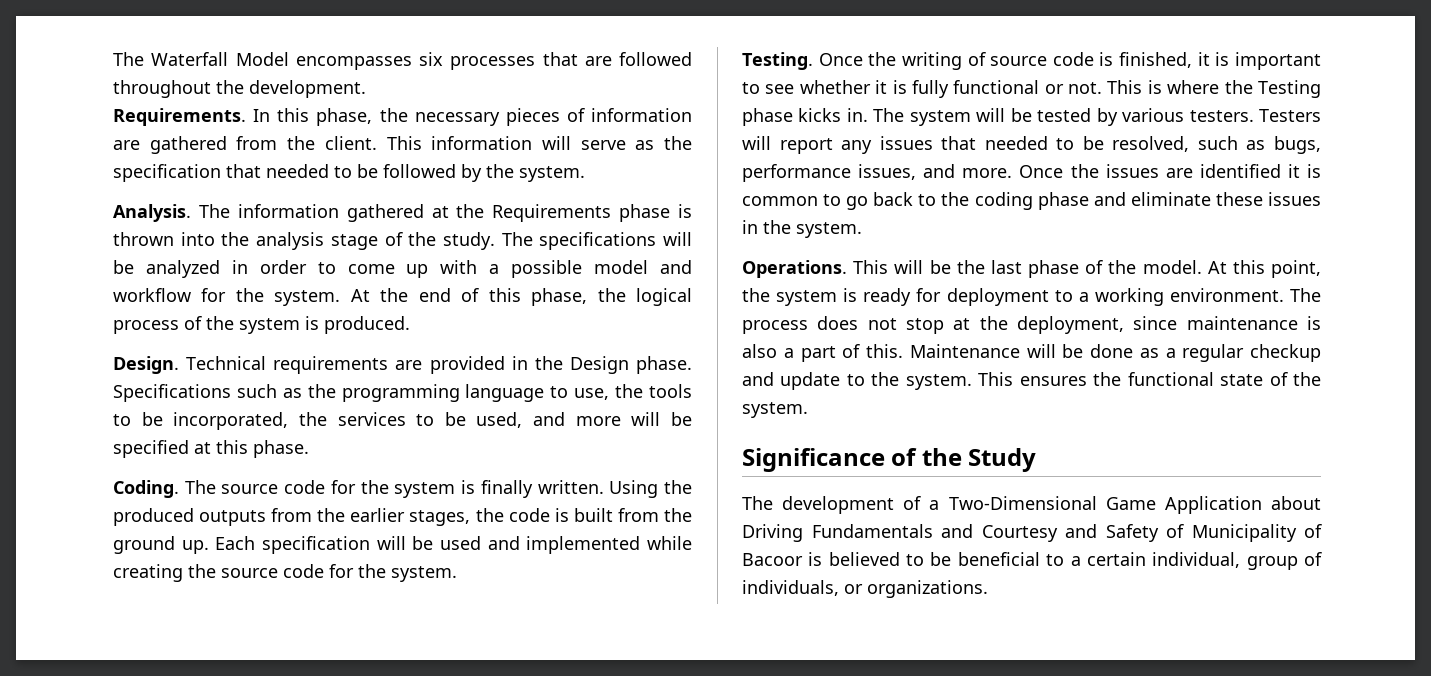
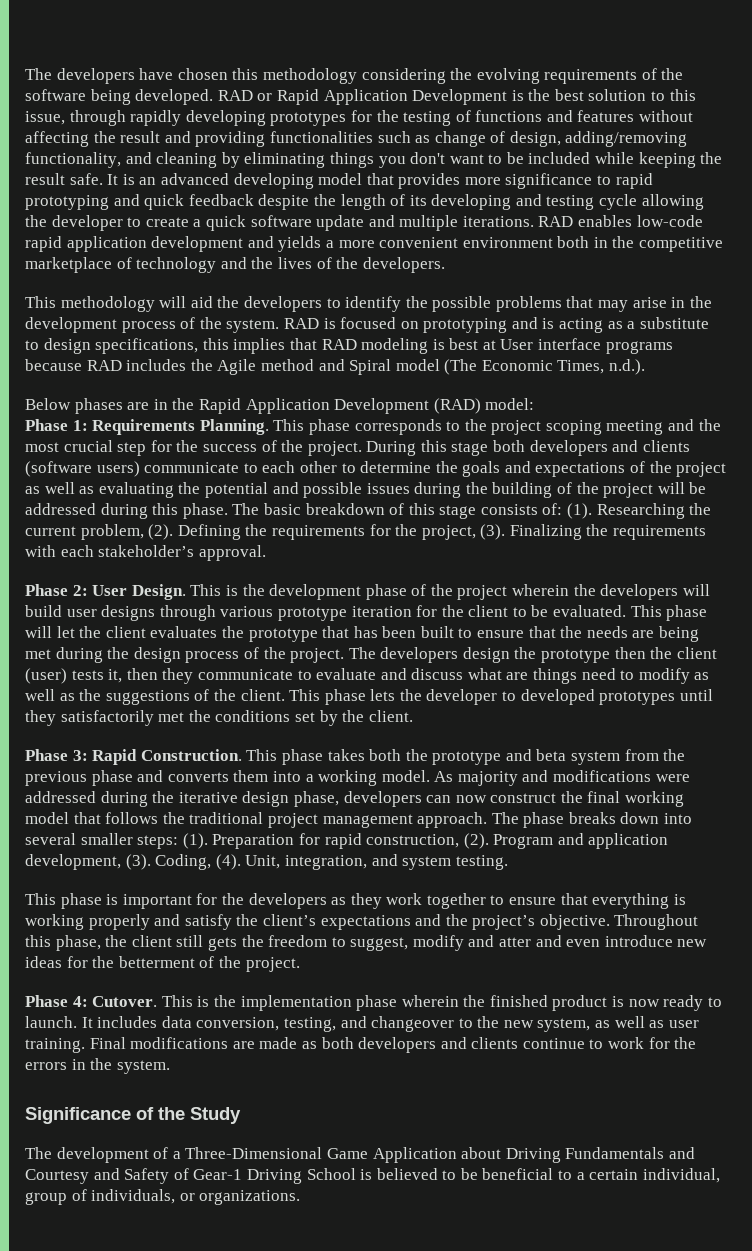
[113,52,692,70] [113,80,366,98] [113,108,692,126] [113,136,692,154] [113,164,585,182] [113,204,692,222] [113,232,692,250] [113,260,693,278] [113,288,692,306] [113,316,410,334] [113,356,692,374] [113,384,693,402] [113,412,692,430] [113,440,309,458] [113,480,693,498] [113,508,692,526] [113,536,693,554] [113,564,457,582] [742,52,1321,70] [742,80,1321,98] [742,108,1321,126] [742,136,1321,154] [742,164,1321,182] [742,192,1321,210] [742,220,862,238] [742,260,1321,278] [742,288,1321,306] [742,316,1321,334] [742,344,1321,362] [742,372,1288,390] The Waterfall Model encompasses six processes that are followed throughout the development. // Requirements. In this phase, the necessary pieces of information are gathered from the client. This information will serve as the specification that needed to be followed by the system. // Analysis. The information gathered at the Requirements phase is thrown into the analysis stage of the study. The specifications will be analyzed in order to come up with a possible model and workflow for the system. At the end of this phase, the logical process of the system is produced. // Design. Technical requirements are provided in the Design phase. Specifications such as the programming language to use, the tools to be incorporated, the services to be used, and more will be specified at this phase. // Coding. The source code for the system is finally written. Using the produced outputs from the earlier stages, the code is built from the ground up. Each specification will be used and implemented while creating the source code for the system. // Testing. Once the writing of source code is finished, it is important to see whether it is fully functional or not. This is where the Testing phase kicks in. The system will be tested by various testers. Testers will report any issues that needed to be resolved, such as bugs, performance issues, and more. Once the issues are identified it is common to go back to the coding phase and eliminate these issues in the system. // Operations. This will be the last phase of the model. At this point, the system is ready for deployment to a working environment. The process does not stop at the deployment, since maintenance is also a part of this. Maintenance will be done as a regular checkup and update to the system. This ensures the functional state of -> [25,68,684,84] [25,89,696,105] [25,110,694,126] [25,131,688,147] [25,152,723,168] [25,173,653,189] [25,194,704,210] [25,215,703,231] [25,236,724,252] [25,257,445,273] [25,296,712,312] [25,317,709,333] [25,338,673,354] [25,359,646,375] [25,398,535,414] [25,419,721,435] [25,440,690,456] [25,461,727,477] [25,482,707,498] [25,503,712,519] [25,524,707,540] [25,545,266,561] [25,584,710,600] [25,605,708,621] [25,626,700,642] [25,647,717,663] [25,668,710,684] [25,689,713,705] [25,710,413,726] [25,749,686,765] [25,770,690,786] [25,791,685,807] [25,812,693,828] [25,833,669,849] [25,854,508,870] [25,893,686,909] [25,914,699,930] [25,935,708,951] [25,956,300,972] [25,995,722,1011] [25,1016,699,1032] [25,1037,697,1053] [25,1059,86,1070] The developers have chosen this methodology considering the evolving requirements of the software being developed. RAD or Rapid Application Development is the best solution to this issue, through rapidly developing prototypes for the testing of functions and features without affecting the result and providing functionalities such as change of design, adding/removing functionality, and cleaning by eliminating things you don't want to be included while keeping the result safe. It is an advanced developing model that provides more significance to rapid prototyping and quick feedback despite the length of its developing and testing cycle allowing the developer to create a quick software update and multiple iterations. RAD enables low-code rapid application development and yields a more convenient environment both in the competitive marketplace of technology and the lives of the developers. // This methodology will aid the developers to identify the possible problems that may arise in the development process of the system. RAD is focused on prototyping and is acting as a substitute to design specifications, this implies that RAD modeling is best at User interface programs because RAD includes the Agile method and Spiral model (The Economic Times, n.d.). // Below phases are in the Rapid Application Development (RAD) model: // Phase 1: Requirements Planning. This phase corresponds to the project scoping meeting and the most crucial step for the success of the project. During this stage both developers and clients (software users) communicate to each other to determine the goals and expectations of the project as well as evaluating the potential and possible issues during the building of the project will be addressed during this phase. The basic breakdown of this stage consists of: (1). Researching the current problem, (2). Defining the requirements for the project, (3). Finalizing the requirements with each stakeholder’s approval. // Phase 2: User Design. This is the development phase of the project wherein the developers will build user designs through various prototype iteration for the client to be evaluated. This phase will let the client evaluates the prototype that has been built to ensure that the needs are being met during the design process of the project. The developers design the prototype then the client (user) tests it, then they communicate to evaluate and discuss what are things need to modify as well as the suggestions of the client. This phase lets the developer to developed prototypes until they satisfactorily met the conditions set by the client. // Phase 3: Rapid Construction. This phase takes both the prototype and beta system from the previous phase and converts them into a working model. As majority and modifications were addressed during the iterative design phase, developers can now construct the final working model that follows the traditional project management approach. The phase breaks down into several smaller steps: (1). Preparation for rapid construction, (2). Program and application development, (3). Coding, (4). Unit, integration, and system testing. // This phase is important for the developers as they work together to ensure that everything is working properly and satisfy the client’s expectations and the project’s objective. Throughout this phase, the client still gets the freedom to suggest, modify and atter and even introduce new ideas for the betterment of the project. // Phase 4: Cutover. This is the implementation phase wherein the finished product is now ready to launch. It includes data conversion, testing, and changeover to the new system, as well as user training. Final modifications are made as both developers and clients continue to work for the errors in
[948,496,1097,510] Two-Dimensional -> [185,1147,323,1159] Three-Dimensional
[1191,524,1322,542] [742,553,803,566] Municipality of Bacoor -> [193,1168,356,1184] Gear-1 Driving School

